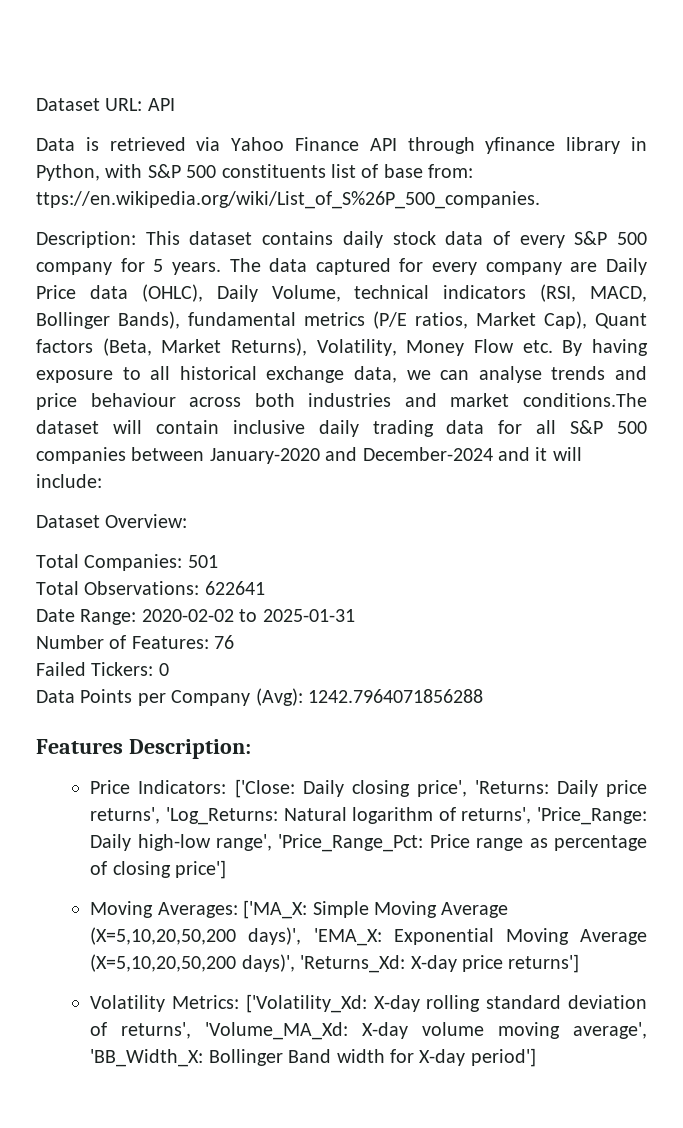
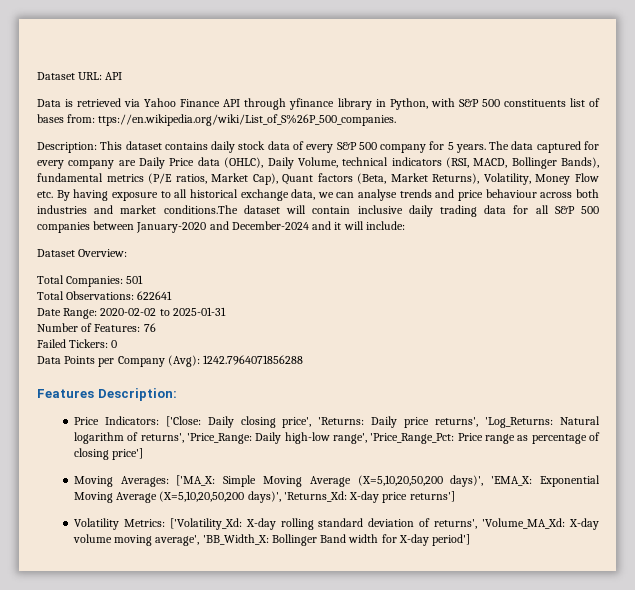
[383,164,423,178] base -> [37,114,64,123] bases

